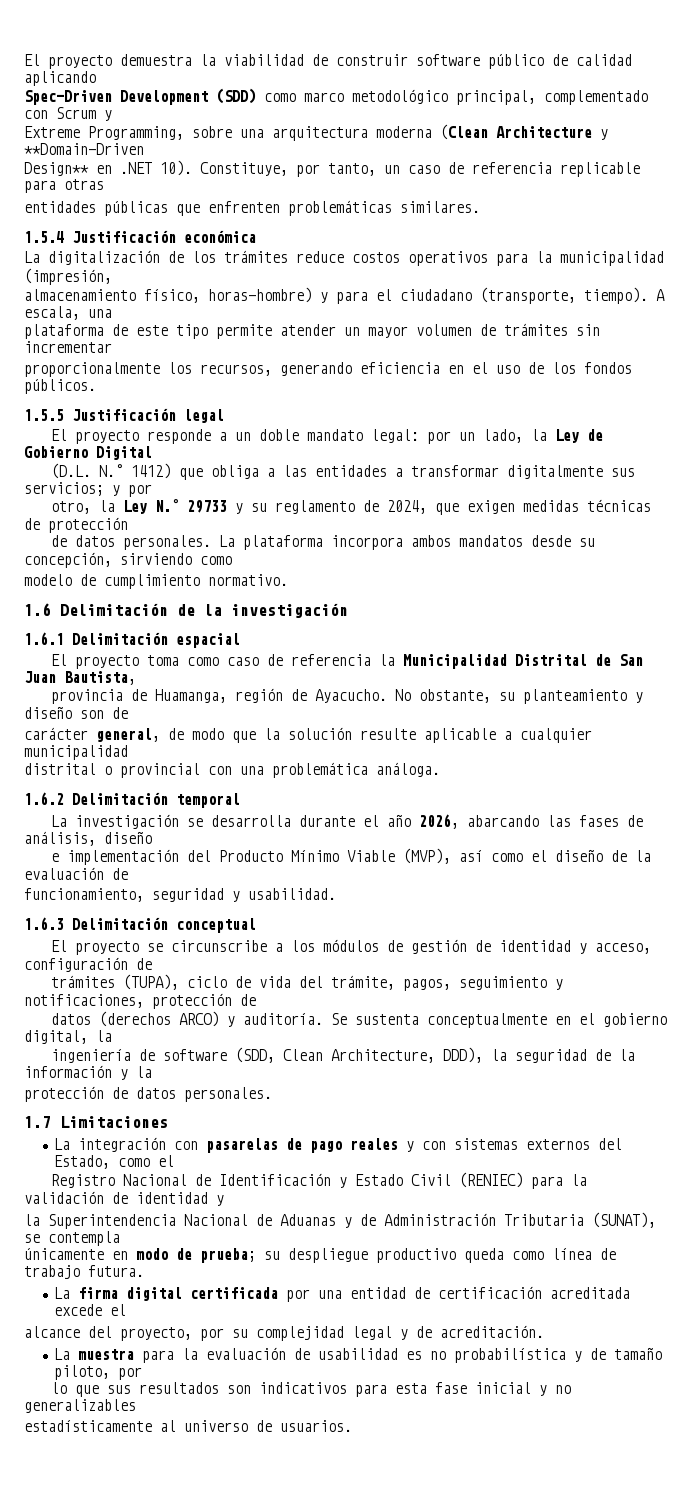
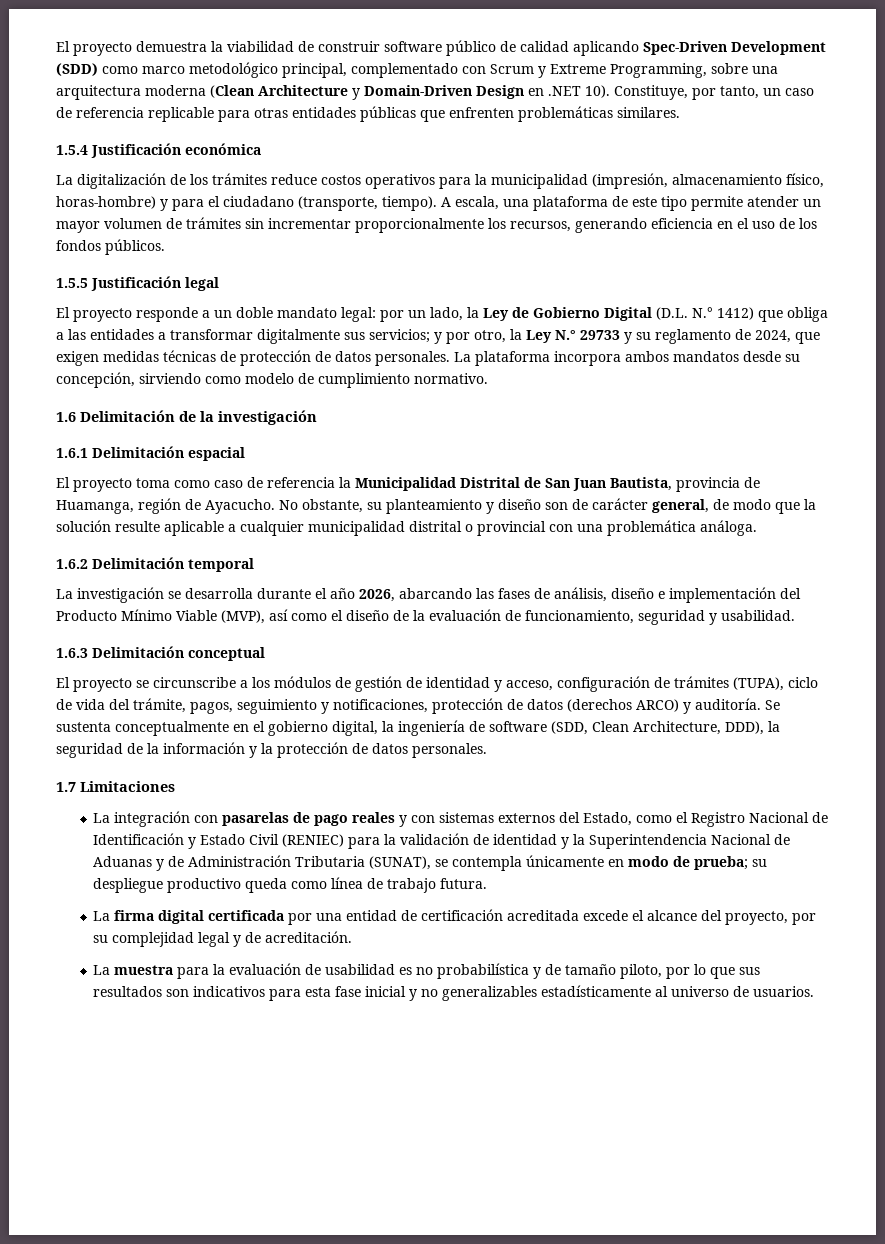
(96, 78) // -> (639, 48) none
(112, 115) // -> (546, 72) none
[24,143,144,155] [24,162,89,176] **Domain-Driven // Design** -> [364,85,524,99] Domain-Driven Design
(104, 184) // -> (288, 113) none
(112, 276) // -> (668, 181) none
(112, 313) // -> (529, 203) none
(112, 347) // -> (351, 223) none
(152, 453) // -> (652, 314) none
(152, 490) // -> (470, 338) none
(128, 525) // -> (311, 358) none
(232, 560) // -> (241, 380) none
(136, 678) // -> (672, 484) none
(128, 713) // -> (588, 504) none
(128, 752) // -> (405, 528) none
(152, 837) // -> (654, 593) none
(128, 874) // -> (521, 615) none
(152, 964) // -> (670, 682) none
(256, 1000) // -> (523, 704) none
(112, 1036) // -> (394, 726) none
(152, 1072) // -> (273, 748) none
(174, 1161) // -> (689, 817) none
(224, 1200) // -> (570, 843) none
(120, 1238) // -> (523, 863) none
(126, 1310) // -> (645, 915) none
(142, 1373) // -> (691, 973) none
(136, 1406) // -> (538, 993) none

